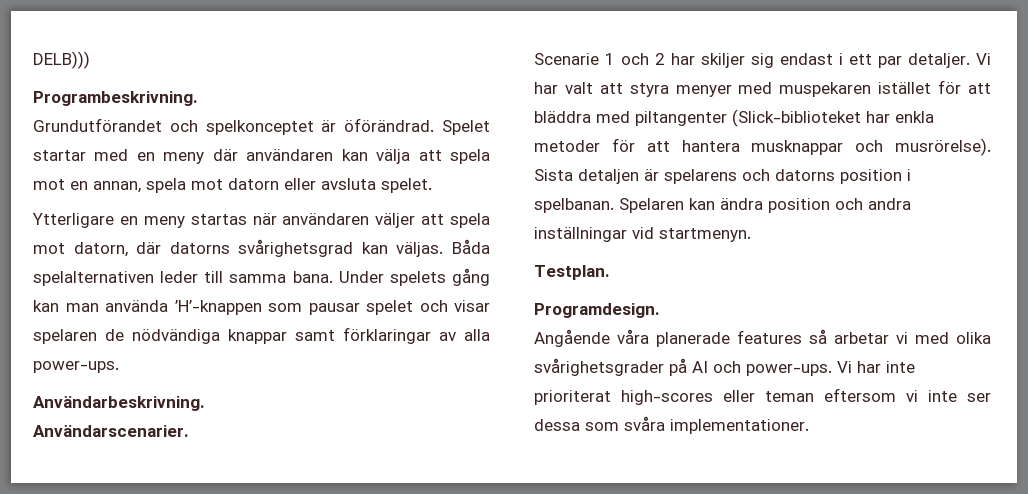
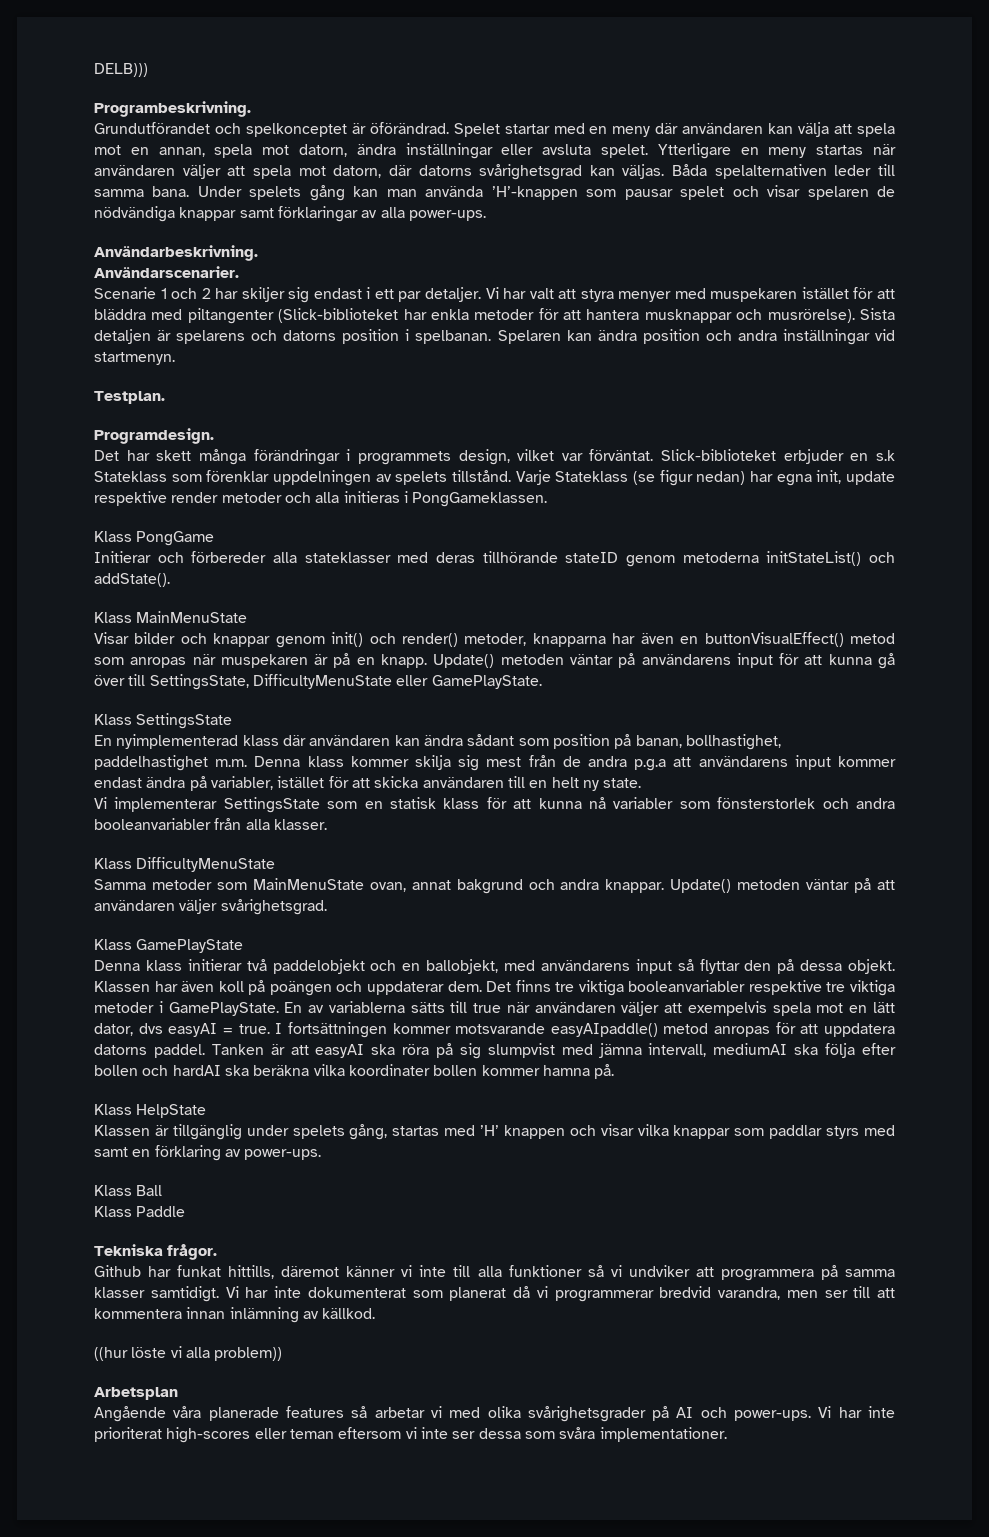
[228,178,279,190] datorn -> [299,143,493,159] datorn, ändra inställningar
(432, 185) // -> (648, 151) none
(660, 310) none -> [94,449,895,465] [94,470,895,486] [94,491,548,507] [94,531,215,546] [94,551,895,567] [94,573,170,587] [94,611,248,623] [94,632,896,648] [94,653,895,669] [94,674,542,690] [94,713,233,729] [94,734,781,750] [94,755,897,771] [94,776,642,791] [94,797,895,813] [94,818,327,830] [94,857,276,872] [94,878,896,894] [94,899,327,915] [94,939,244,953] [94,959,895,974] [94,980,895,996] [94,1001,895,1016] [94,1022,895,1038] [94,1043,896,1059] [94,1064,615,1079] [94,1104,207,1118] [94,1124,895,1140] [94,1145,322,1161] [94,1185,163,1196] [94,1206,186,1217] [94,1244,218,1260] [94,1265,895,1281] [94,1286,895,1302] [94,1307,376,1323] [94,1346,283,1361] [94,1387,178,1400] // Det har skett många förändringar i programmets design, vilket var förväntat. Slick-biblioteket erbjuder en s.k Stateklass som förenklar uppdelningen av spelets tillstånd. Varje Stateklass (se figur nedan) har egna init, update respektive render metoder och alla initieras i PongGameklassen. // Klass PongGame // Initierar och förbereder alla stateklasser med deras tillhörande stateID genom metoderna initStateList() och addState(). // Klass MainMenuState // Visar bilder och knappar genom init() och render() metoder, knapparna har även en buttonVisualEffect() metod som anropas när muspekaren är på en knapp. Update() metoden väntar på användarens input för att kunna gå över till SettingsState, DifficultyMenuState eller GamePlayState. // Klass SettingsState // En nyimplementerad klass där användaren kan ändra sådant som position på banan, bollhastighet, paddelhastighet m.m. Denna klass kommer skilja sig mest från de andra p.g.a att användarens input kommer endast ändra på variabler, istället för att skicka användaren till en helt ny state. // Vi implementerar SettingsState som en statisk klass för att kunna nå variabler som fönsterstorlek och andra booleanvariabler från alla klasser. // Klass DifficultyMenuState // Samma metoder som MainMenuState ovan, annat bakgrund och andra knappar. Update() metoden väntar på att användaren väljer svårighetsgrad. // Klass GamePlayState // Denna klass initierar två paddelobjekt och en ballobjekt, med användarens input så flyttar den på dessa objekt. Klassen har även koll på poängen och uppdaterar dem. Det finns tre viktiga booleanvariabler respektive tre viktiga metoder i GamePlayState. En av variablerna sätts till true när användaren väljer att exempelvis spela mot en lätt dator, dvs easyAI = true. I fortsättningen kommer motsvarande easyAIpaddle() metod anropas för att uppdatera datorns paddel. Tanken är att easyAI ska röra på sig slumpvist med jämna intervall, mediumAI ska följa efter bollen och hardAI ska beräkna vilka koordinater bollen kommer hamna på. // Klass HelpState // Klassen är tillgänglig under spelets gång, startas med ’H’ knappen och visar vilka knappar som paddlar styrs med samt en förklaring av power-ups. // Klass Ball // Klass Paddle // Tekniska frågor. // Github har funkat hittills, däremot känner vi inte till alla funktioner så vi undviker att programmera på samma klasser samtidigt. Vi har inte dokumenterat som planerat då vi programmerar bredvid varandra, men ser till att kommentera innan inlämning av källkod. // ((hur löste vi alla problem)) // Arbetsplan

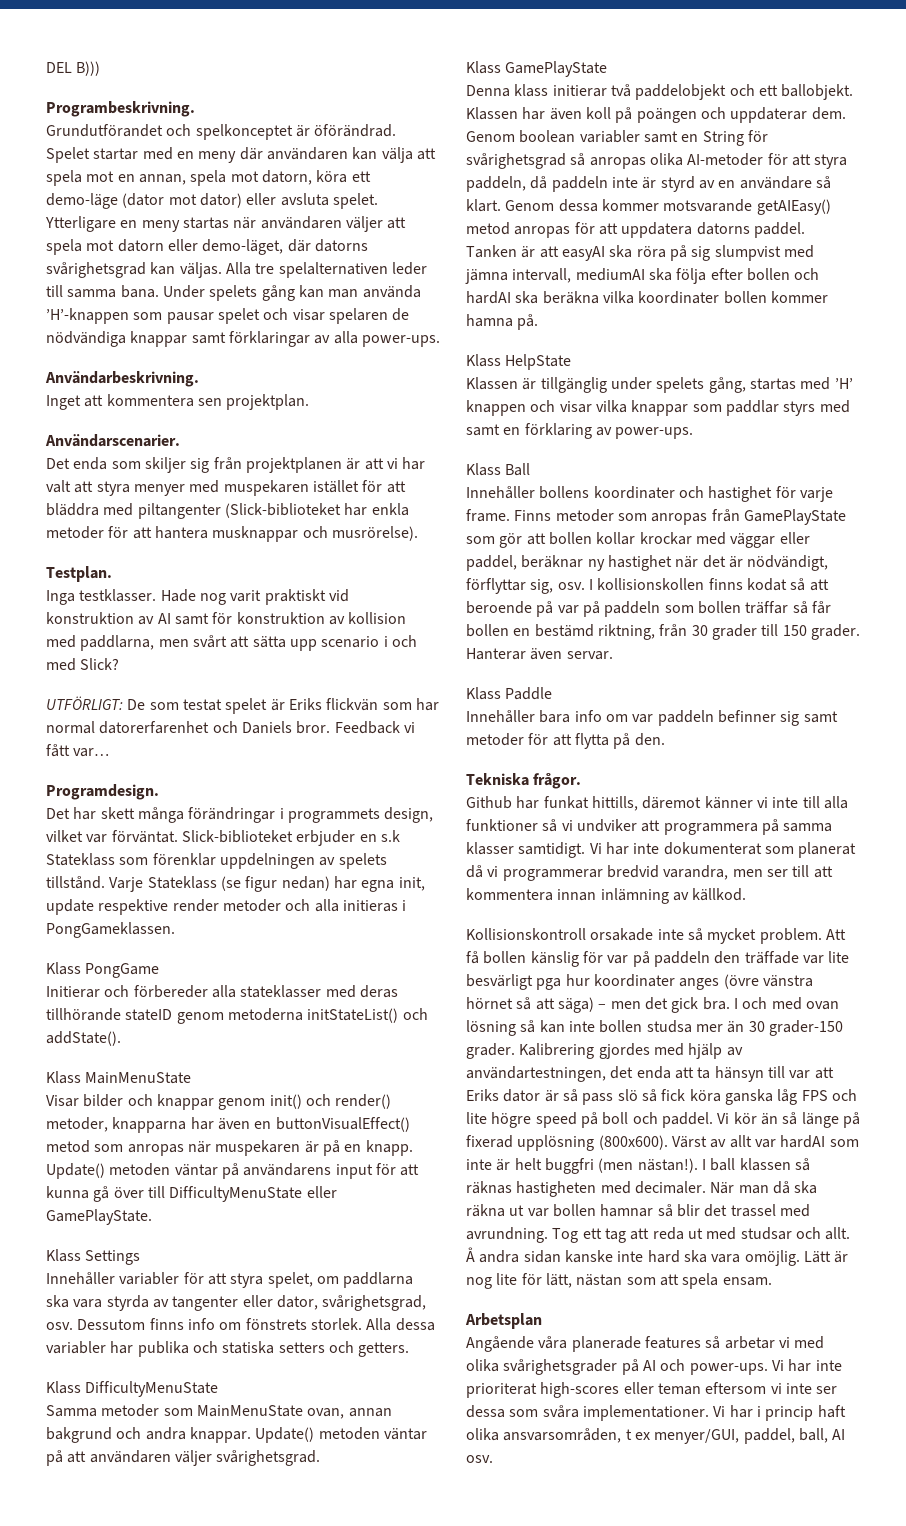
[94,63,148,77] DELB))) -> [46,61,101,76] DEL B)))
[356,143,493,159] ändra inställningar -> [316,170,371,183] [46,193,242,209] köra ett demo-läge (dator mot dator)
[333,165,382,178] datorn, -> [117,239,284,255] datorn eller demo-läget,
[672,164,708,176] Båda -> [225,262,275,275] Alla tre
[94,266,239,278] [94,287,499,303] Användarscenarier. // Scenarie 1 och 2 har skiljer sig endast i ett par detaljer. Vi -> [46,394,310,410] [45,434,180,447] [46,457,398,473] Inget att kommentera sen projektplan. // Användarscenarier. // Det enda som skiljer sig från projektplanen är att vi
[859,308,895,320] [94,329,896,345] [94,352,175,365] [94,391,165,404] Sista detaljen är spelarens och datorns position i spelbanan. Spelaren kan ändra position och andra inställningar vid startmenyn. // Testplan. -> [46,566,112,582] [46,589,349,605] [46,612,407,625] [46,635,417,651] [46,658,120,671] [46,696,439,714] [46,721,415,734] [46,744,110,757] // Testplan. // Inga testklasser. Hade nog varit praktiskt vid konstruktion av AI samt för konstruktion av kollision med paddlarna, men svårt att sätta upp scenario i och med Slick? // UTFÖRLIGT: De som testat spelet är Eriks flickvän som har normal datorerfarenhet och Daniels bror. Feedback vi fått var…
[149,674,249,690] SettingsState, -> (165, 1192) none
[136,713,233,729] [94,734,781,750] [94,755,897,771] [94,776,642,791] [94,797,895,813] [94,818,327,830] SettingsState // En nyimplementerad klass där användaren kan ändra sådant som position på banan, bollhastighet, paddelhastighet m.m. Denna klass kommer skilja sig mest från de andra p.g.a att användarens input kommer endast ändra på variabler, istället för att skicka användaren till en helt ny state. // Vi implementerar SettingsState som en statisk klass för att kunna nå variabler som fönsterstorlek och andra booleanvariabler från alla klasser. -> [85,1250,141,1265] [46,1272,414,1288] [46,1295,427,1311] [46,1318,435,1331] [46,1341,410,1357] Settings // Innehåller variabler för att styra spelet, om paddlarna ska vara styrda av tangenter eller dator, svårighetsgrad, osv. Dessutom finns info om fönstrets storlek. Alla dessa variabler har publika och statiska setters och getters.
[411,880,451,890] annat -> [348,1408,392,1417] annan
[402,959,895,974] en ballobjekt, med användarens input så flyttar den på dessa objekt. -> [758,84,854,100] ett ballobjekt.
[486,980,895,996] [94,1001,895,1016] [94,1022,387,1038] Det finns tre viktiga booleanvariabler respektive tre viktiga metoder i GamePlayState. En av variablerna sätts till true när användaren väljer att exempelvis spela mot en lätt dator, dvs easyAI = true. I fortsättningen -> [466,130,768,146] [466,153,848,169] [466,176,831,192] [466,199,598,212] Genom boolean variabler samt en String för svårighetsgrad så anropas olika AI-metoder för att styra paddeln, då paddeln inte är styrd av en användare så klart. Genom dessa
[550,1023,658,1037] easyAIpaddle() -> [756,199,831,215] getAIEasy()
[94,1206,186,1217] Klass Paddle -> [466,486,833,502] [466,509,846,525] [466,532,810,548] [466,555,829,571] [466,578,829,594] [466,601,831,617] [466,624,860,640] [466,648,613,660] [466,687,553,700] [466,710,838,726] [466,733,665,749] Innehåller bollens koordinater och hastighet för varje frame. Finns metoder som anropas från GamePlayState som gör att bollen kollar krockar med väggar eller paddel, beräknar ny hastighet när det är nödvändigt, förflyttar sig, osv. I kollisionskollen finns kodat så att beroende på var på paddeln som bollen träffar så får bollen en bestämd riktning, från 30 grader till 150 grader. Hanterar även servar. // Klass Paddle // Innehåller bara info om var paddeln befinner sig samt metoder för att flytta på den.
[94,1346,283,1361] ((hur löste vi alla problem)) -> [466,928,846,944] [466,951,850,967] [466,974,813,990] [466,997,839,1013] [466,1020,843,1036] [466,1043,743,1059] [466,1066,834,1082] [466,1089,857,1105] [466,1112,860,1128] [466,1135,859,1151] [466,1158,810,1174] [466,1181,818,1197] [466,1204,810,1217] [466,1227,851,1243] [466,1247,849,1266] [466,1273,772,1289] Kollisionskontroll orsakade inte så mycket problem. Att få bollen känslig för var på paddeln den träffade var lite besvärligt pga hur koordinater anges (övre vänstra hörnet så att säga) – men det gick bra. I och med ovan lösning så kan inte bollen studsa mer än 30 grader-150 grader. Kalibrering gjordes med hjälp av användartestningen, det enda att ta hänsyn till var att Eriks dator är så pass slö så fick köra ganska låg FPS och lite högre speed på boll och paddel. Vi kör än så länge på fixerad upplösning (800x600). Värst av allt var hardAI som inte är helt buggfri (men nästan!). I ball klassen så räknas hastigheten med decimaler. När man då ska räkna ut var bollen hamnar så blir det trassel med avrundning. Tog ett tag att reda ut med studsar och allt. Å andra sidan kanske inte hard ska vara omöjlig. Lätt är nog lite för lätt, nästan som att spela ensam.
(727, 1434) none -> [713,1405,846,1421] [466,1428,846,1444] [466,1455,493,1463] Vi har i princip haft olika ansvarsområden, t ex menyer/GUI, paddel, ball, AI osv.

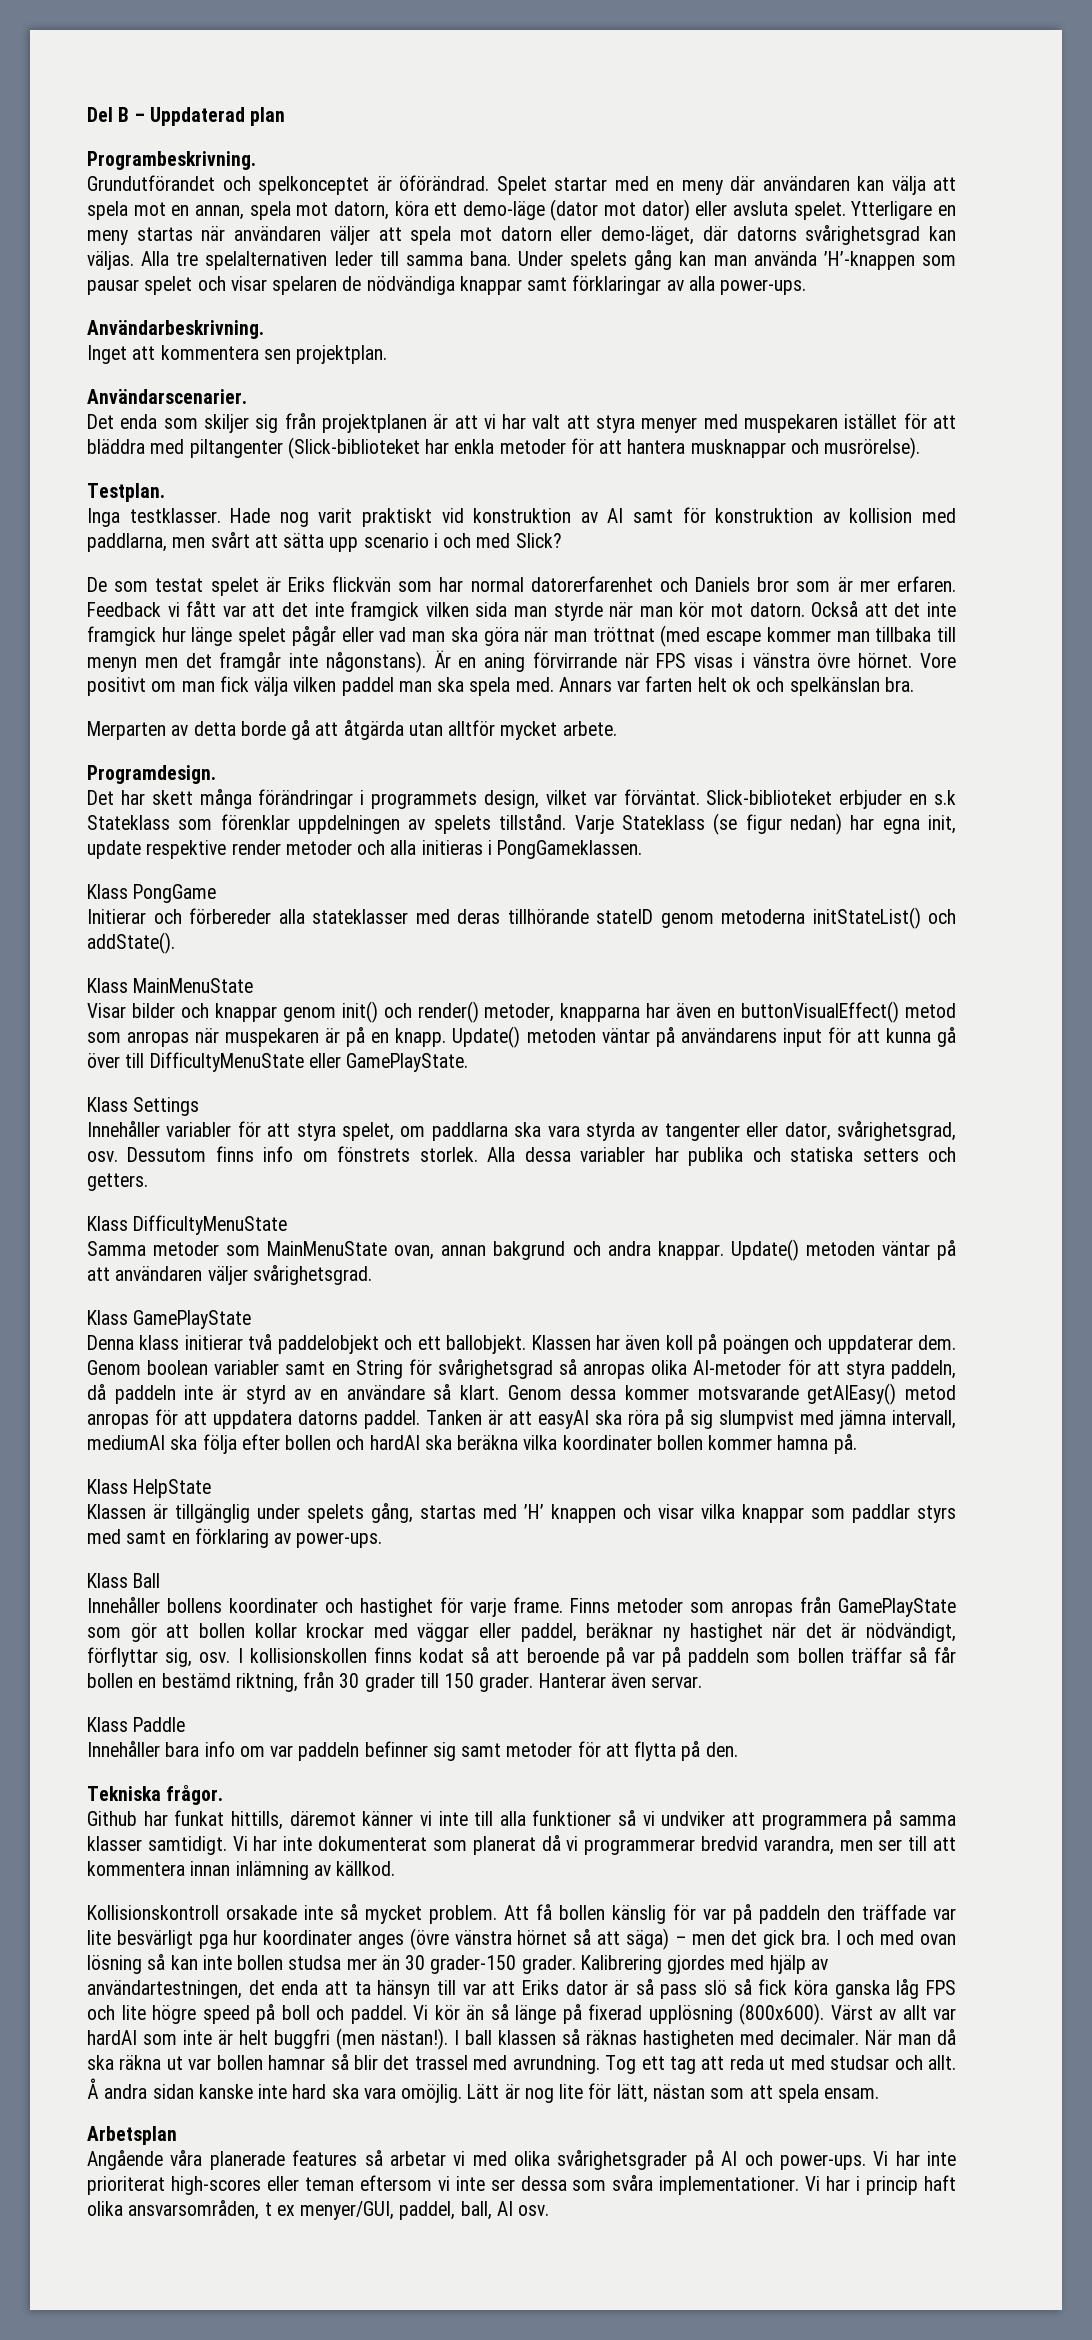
[46,61,101,76] DEL B))) -> [87,107,286,126] Del B – Uppdaterad plan
[46,696,123,710] UTFÖRLIGT: -> (562, 540) none
[296,721,415,734] [46,744,110,757] bror. Feedback vi fått var… -> [757,576,956,592] [87,601,957,621] [87,625,956,647] [87,650,956,673] [87,676,914,696] [87,720,617,740] bror som är mer erfaren. Feedback vi fått var att det inte framgick vilken sida man styrde när man kör mot datorn. Också att det inte framgick hur länge spelet pågår eller vad man ska göra när man tröttnat (med escape kommer man tillbaka till menyn men det framgår inte någonstans). Är en aning förvirrande när FPS visas i vänstra övre hörnet. Vore positivt om man fick välja vilken paddel man ska spela med. Annars var farten helt ok och spelkänslan bra. // Merparten av detta borde gå att åtgärda utan alltför mycket arbete.

